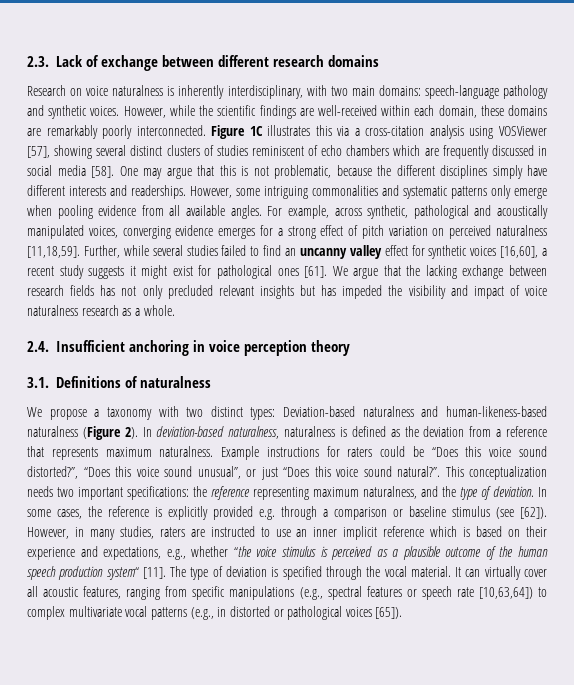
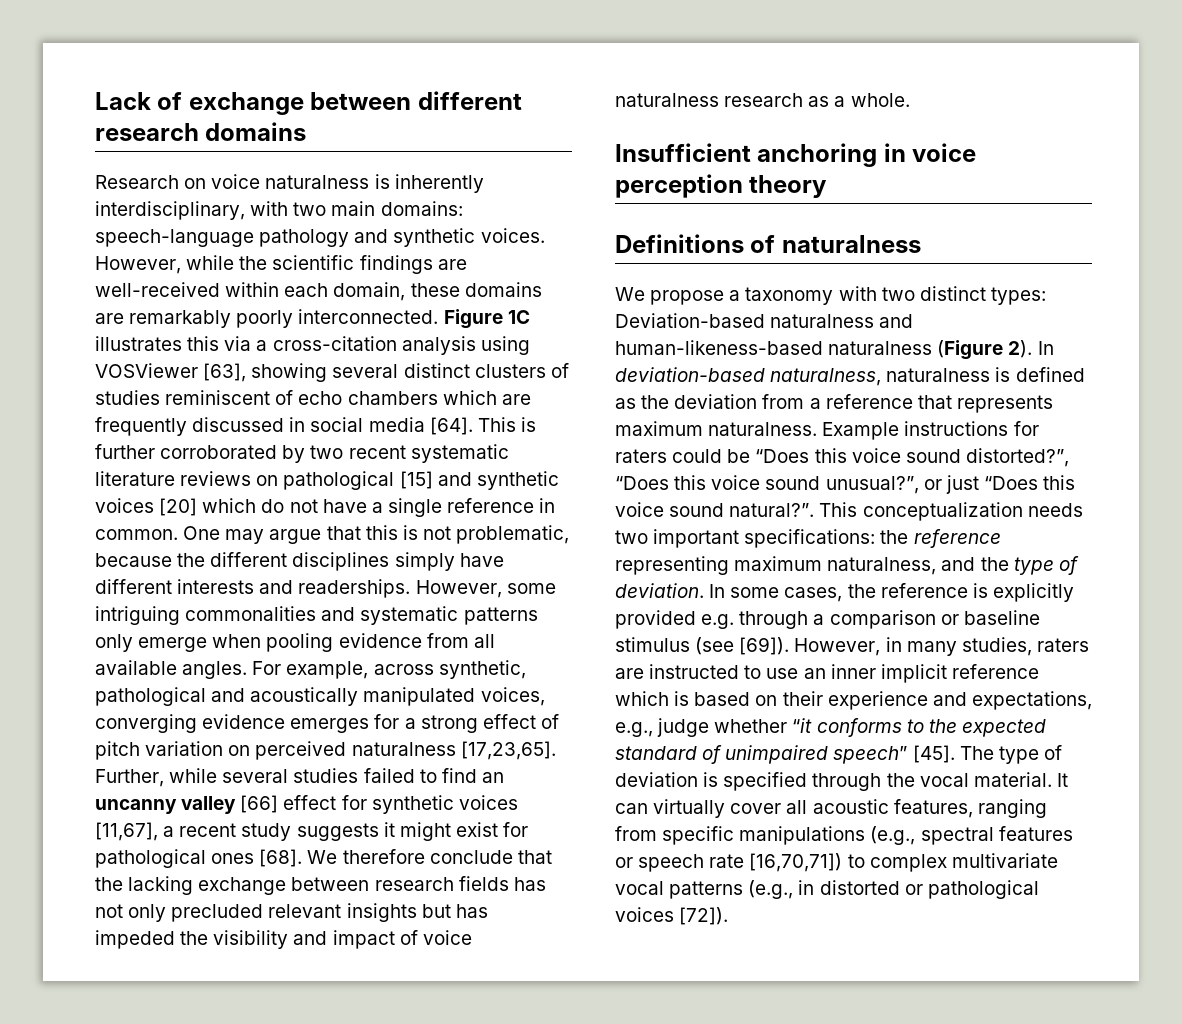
[27,56,49,67] 2.3. -> (95, 101) none
[27,146,50,158] [57], -> [203,363,247,382] [63],
[91,166,114,178] [58]. -> [429,417,536,435] [95,444,509,463] [95,471,559,490] [95,498,556,517] [95,529,178,540] [64]. This is further corroborated by two recent systematic literature reviews on pathological [15] and synthetic voices [20] which do not have a single reference in common.
[27,246,80,258] [11,18,59]. -> [460,741,556,760] [17,23,65].
(382, 252) none -> [240,795,279,813] [66]
[500,246,539,258] [16,60], -> [95,822,158,841] [11,67],
[304,266,379,279] [61]. We argue -> [259,849,513,867] [68]. We therefore conclude
[27,341,49,352] 2.4. -> (910, 100) none
[27,377,49,388] 3.1. -> (828, 186) none
[197,466,241,479] unusual”, -> [825,476,919,494] unusual?”,
[520,507,547,519] [62]). -> [739,637,790,655] [69]).
[191,546,548,560] [27,566,166,580] whether “the voice stimulus is perceived as a plausible outcome of the human speech production system“ [11]. -> [657,718,1046,737] [615,745,955,764] judge whether “it conforms to the expected standard of unimpaired speech” [45].
[478,587,533,599] [10,63,64]) -> [749,853,843,872] [16,70,71])
[375,607,403,619] [65]). -> [679,907,729,925] [72]).

